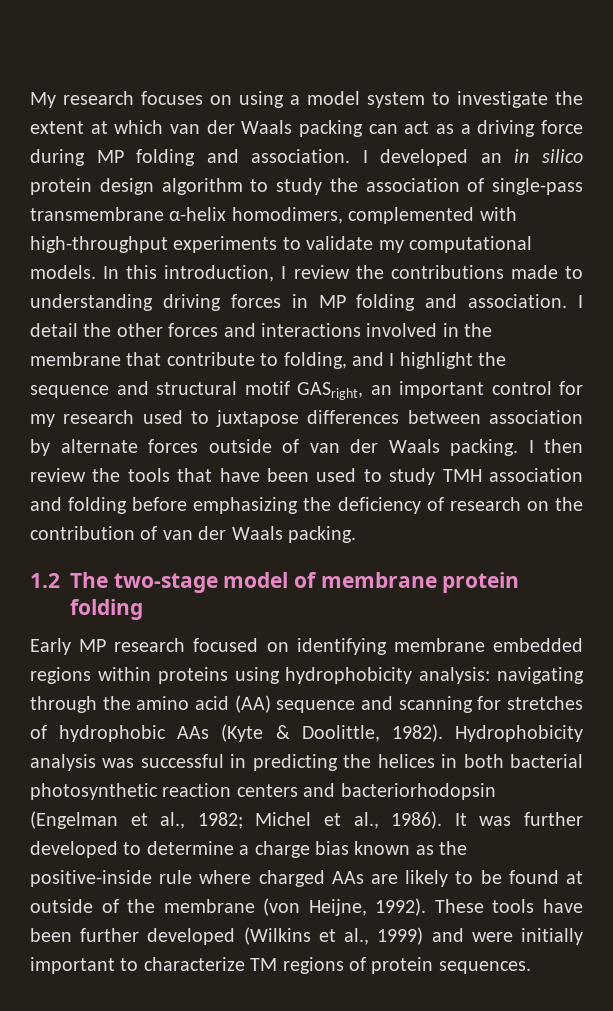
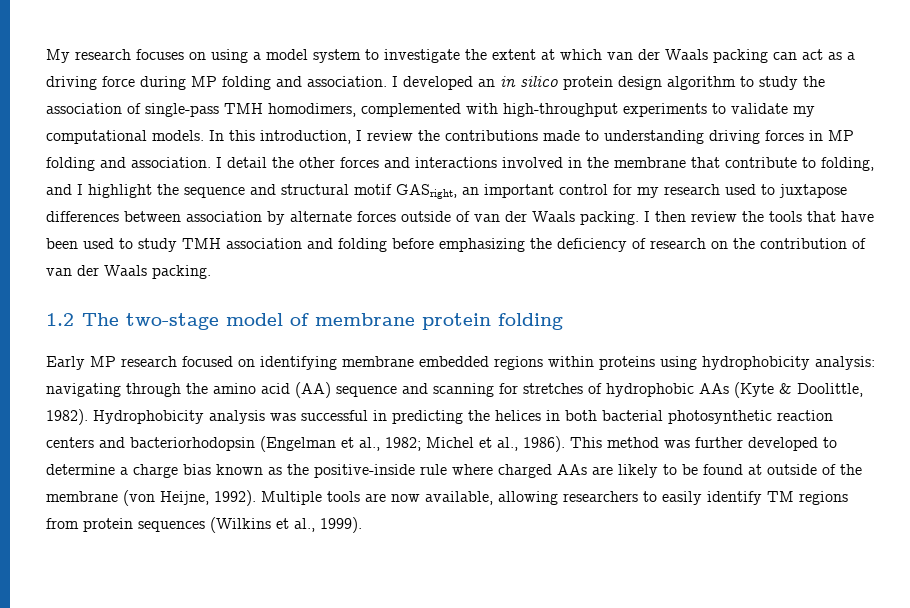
[30,207,227,221] transmembrane α-helix -> [224,103,263,114] TMH
[454,813,467,826] It -> [570,437,659,448] This method
[434,899,583,913] [30,927,583,945] [30,957,531,974] These tools have been further developed (Wilkins et al., 1999) and were initially important to characterize TM regions of protein sequences. -> [261,491,848,505] [46,517,362,533] Multiple tools are now available, allowing researchers to easily identify TM regions from protein sequences (Wilkins et al., 1999).

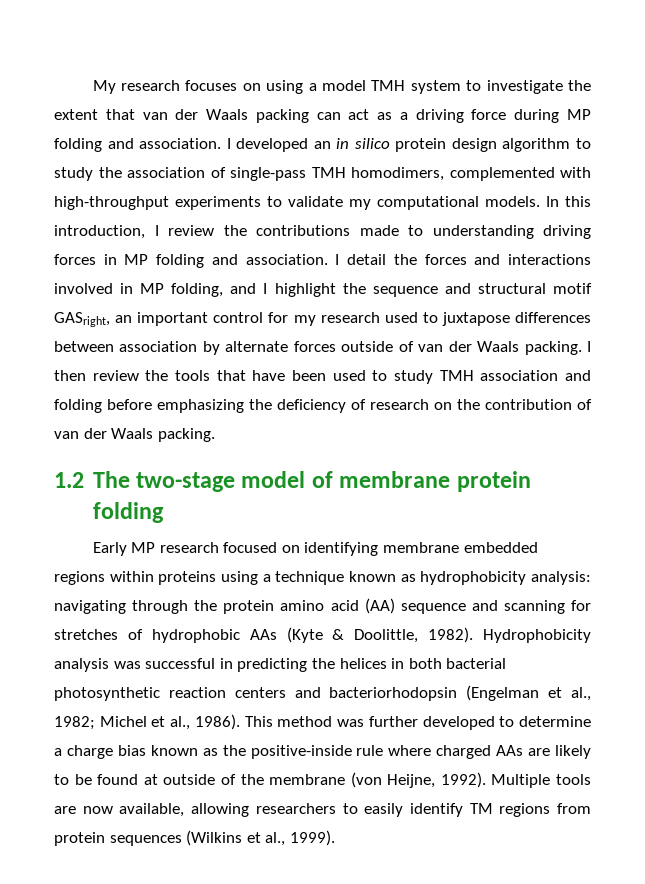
(308, 54) none -> [371,80,406,91] TMH
[541,49,602,60] at which -> [105,109,135,120] that
[299,157,335,168] other -> (417, 259) none
[587,157,816,168] the membrane that contribute to -> [140,283,165,294] MP
(697, 363) none -> [262,571,416,585] a technique known as
(208, 388) none -> [223,600,275,614] protein

